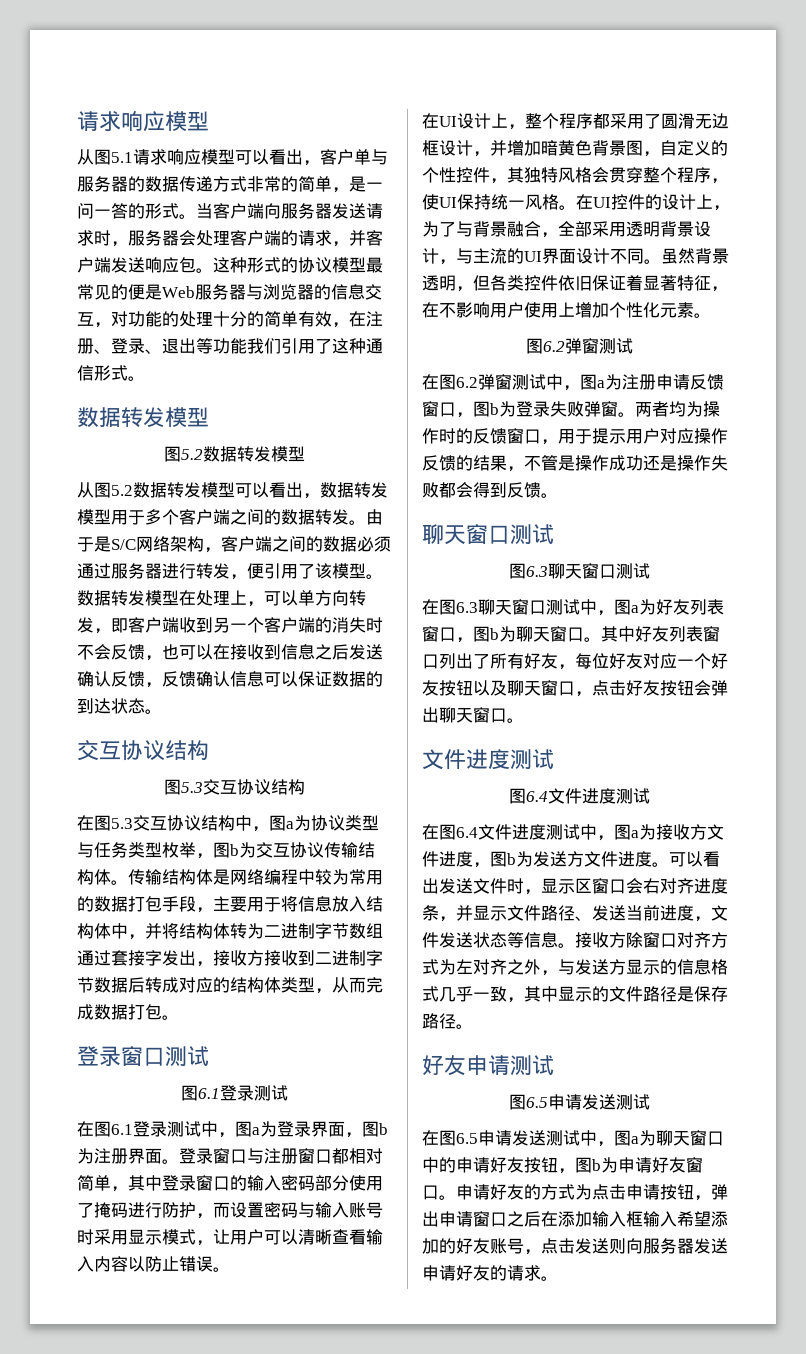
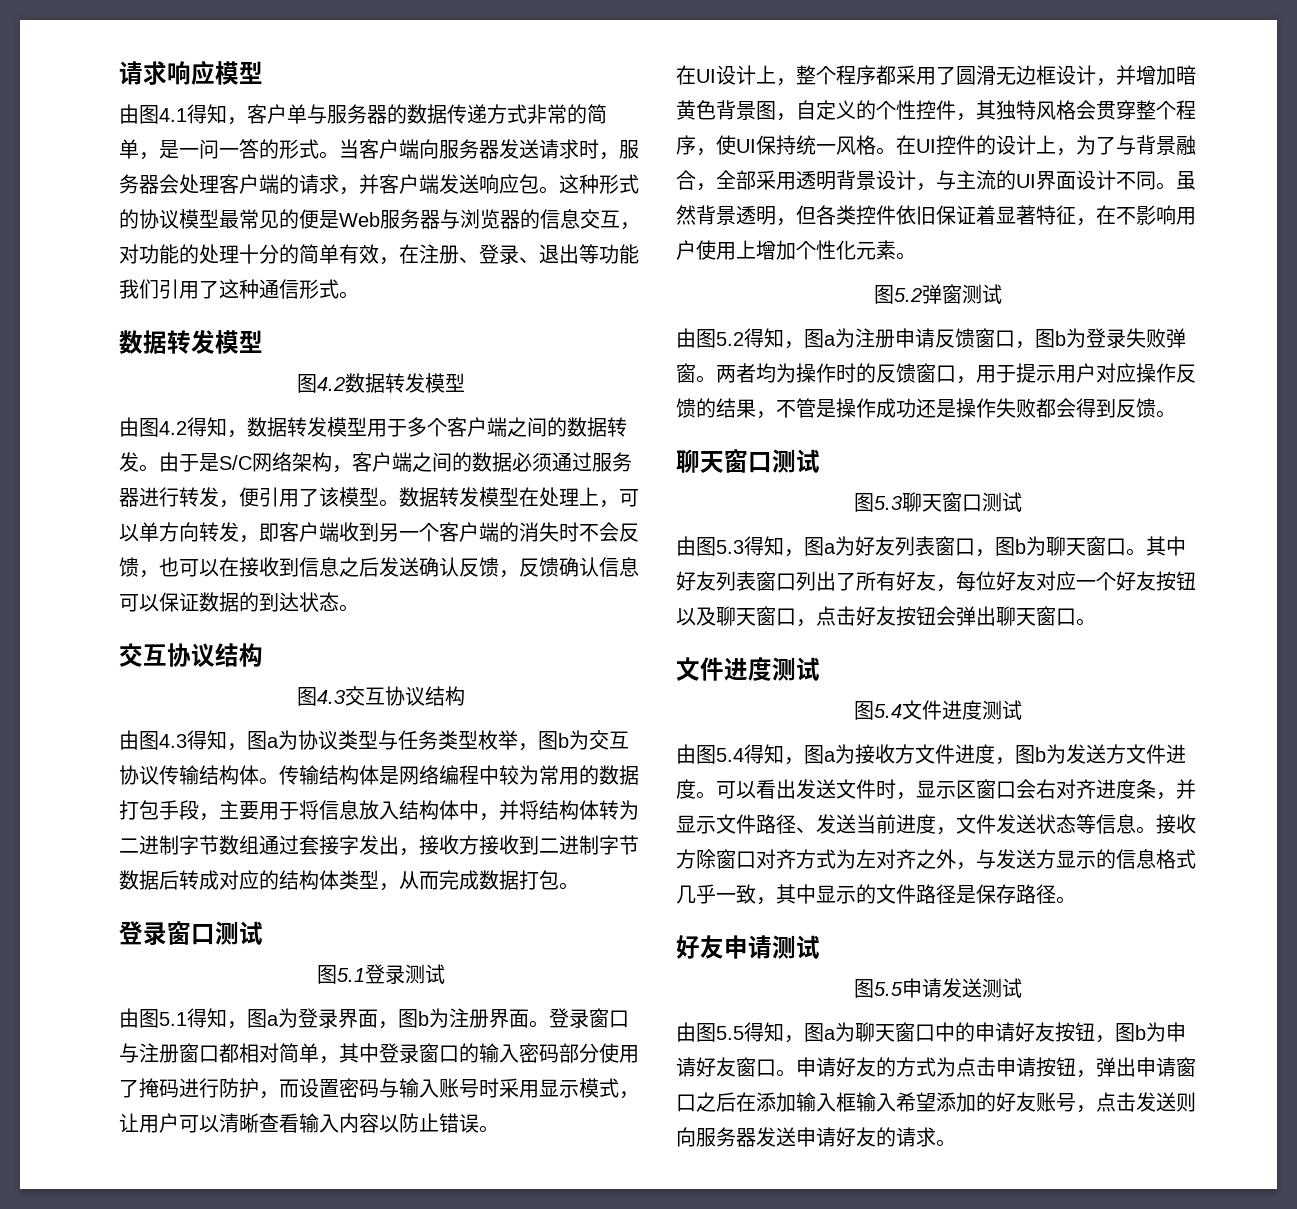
[77,149,303,165] 从图5.1请求响应模型可以看出 -> [119,104,227,124] 由图4.1得知
[180,446,305,462] [77,482,303,498] 5.2数据转发模型 // 从图5.2数据转发模型可以看出 -> [317,373,465,393] [119,417,227,437] 4.2数据转发模型 // 由图4.2得知
[180,779,305,795] [77,815,252,831] 5.3交互协议结构 // 在图5.3交互协议结构中 -> [317,686,465,706] [119,730,227,750] 4.3交互协议结构 // 由图4.3得知
[197,1088,220,1099] 6.1 -> [337,968,365,982] 5.1
[77,1121,218,1137] 在图6.1登录测试中 -> [119,1008,227,1028] 由图5.1得知
[542,341,565,352] 6.2 -> [894,288,922,302] 5.2
[422,374,563,390] 在图6.2弹窗测试中 -> [676,328,784,348] 由图5.2得知
[525,563,650,579] [422,599,597,615] 6.3聊天窗口测试 // 在图6.3聊天窗口测试中 -> [874,492,1022,512] [676,536,784,556] 5.3聊天窗口测试 // 由图5.3得知
[525,788,650,804] [422,824,597,840] 6.4文件进度测试 // 在图6.4文件进度测试中 -> [874,700,1022,720] [676,744,784,764] 5.4文件进度测试 // 由图5.4得知
[525,1097,548,1108] 6.5 -> [874,982,903,996] 5.5
[422,1130,597,1146] 在图6.5申请发送测试中 -> [676,1022,784,1042] 由图5.5得知

